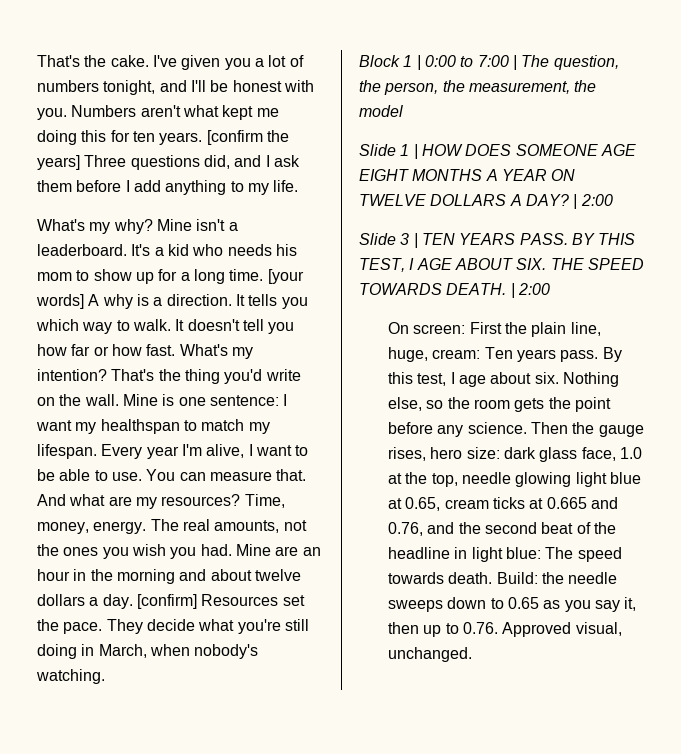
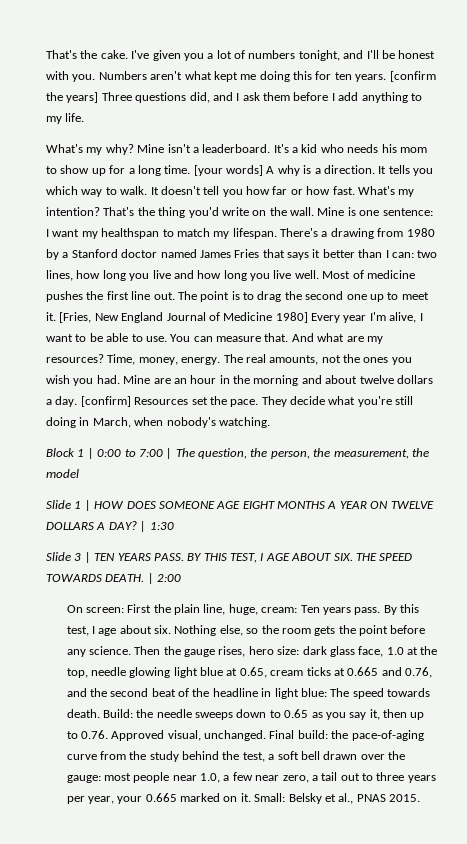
(97, 451) none -> [280,228,435,239] [46,249,438,260] [46,270,415,281] [46,291,429,302] [46,312,308,323] There's a drawing from 1980 by a Stanford doctor named James Fries that says it better than I can: two lines, how long you live and how long you live well. Most of medicine pushes the first line out. The point is to drag the second one up to meet it. [Fries, New England Journal of Medicine 1980]
[580,194,613,206] 2:00 -> [149,522,174,530] 1:30
(472, 654) none -> [269,730,424,741] [66,751,406,762] [66,772,436,783] [66,793,421,804] Final build: the pace-of-aging curve from the study behind the test, a soft bell drawn over the gauge: most people near 1.0, a few near zero, a tail out to three years per year, your 0.665 marked on it. Small: Belsky et al., PNAS 2015.

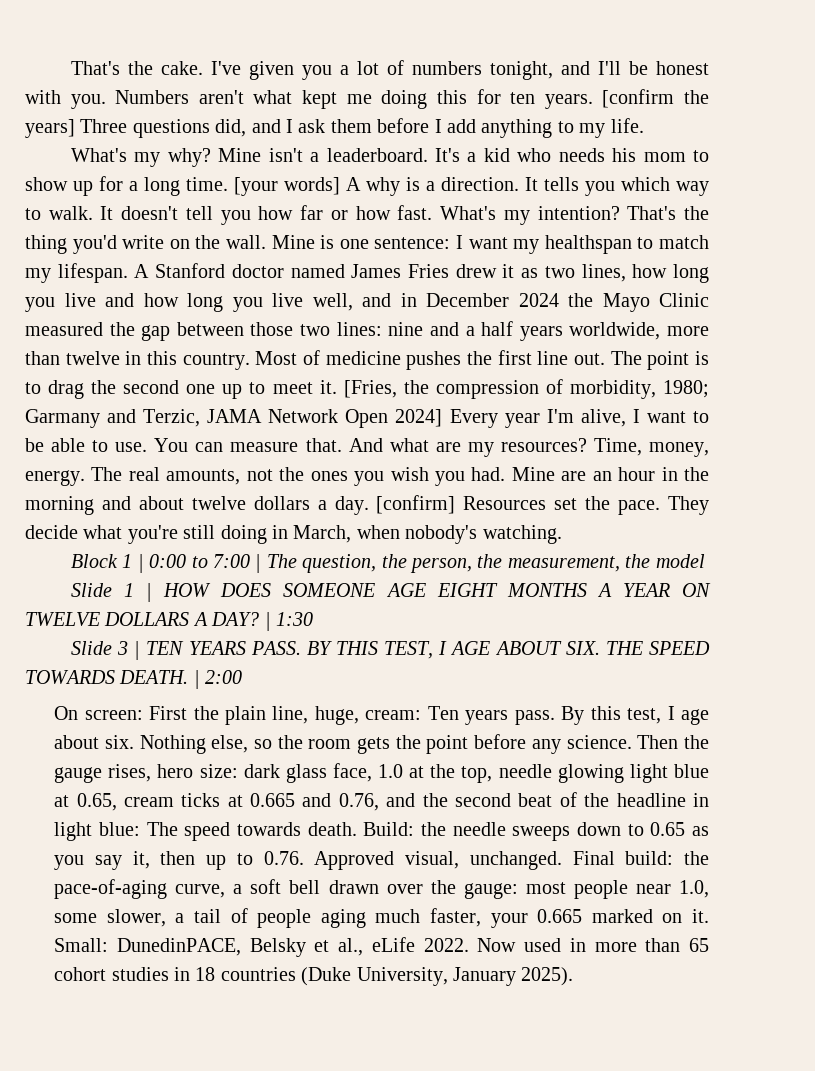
[280,228,435,239] [46,249,69,260] There's a drawing from 1980 by a -> [134,264,150,278] A
[262,249,414,260] that says it better than I can: -> [455,264,539,278] drew it as
[294,270,319,279] well. -> [312,293,709,312] [25,321,709,341] [25,351,250,370] well, and in December 2024 the Mayo Clinic measured the gap between those two lines: nine and a half years worldwide, more than twelve in this country.
[94,312,308,323] New England Journal of Medicine 1980] -> [403,379,709,399] [25,409,443,428] the compression of morbidity, 1980; Garmany and Terzic, JAMA Network Open 2024]
[66,751,265,762] curve from the study behind the test, -> [175,884,226,898] curve,
[223,772,436,783] [66,796,114,804] a few near zero, a tail out to three years per year, -> [54,908,481,928] some slower, a tail of people aging much faster,
(286, 797) none -> [116,938,241,956] DunedinPACE,
[356,794,421,802] PNAS 2015. -> [371,937,710,952] [54,967,574,986] eLife 2022. Now used in more than 65 cohort studies in 18 countries (Duke University, January 2025).

